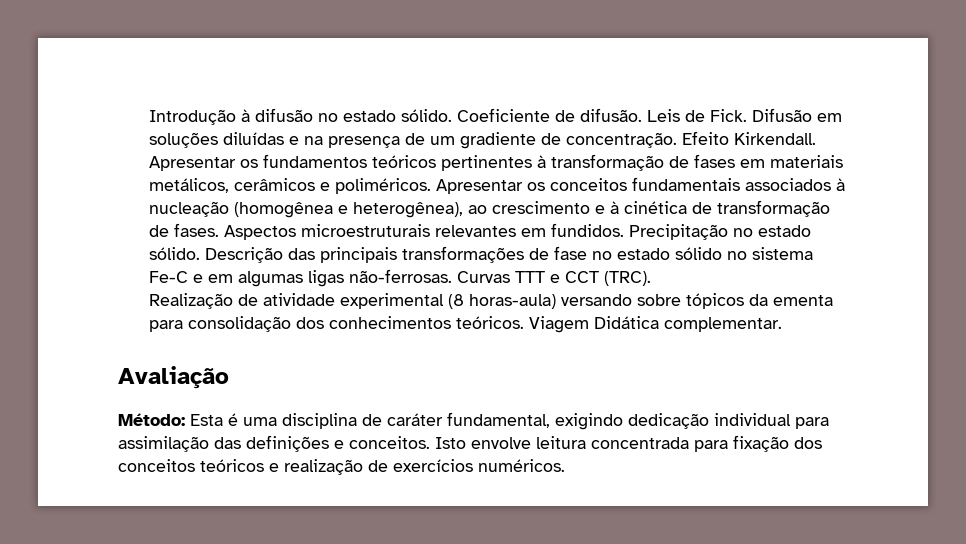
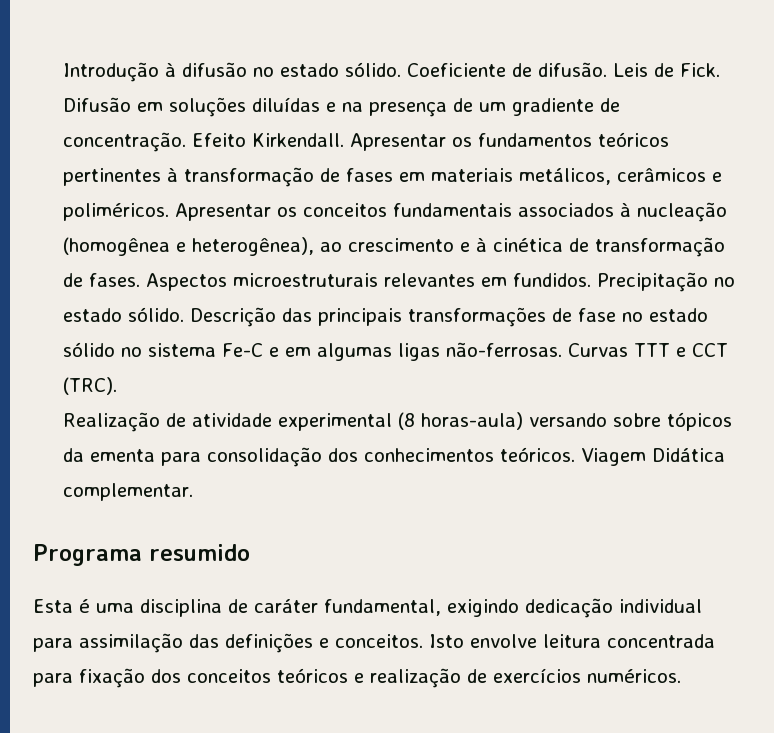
[118,366,229,389] [118,413,185,426] Avaliação // Método: -> [33,544,250,566] Programa resumido //

